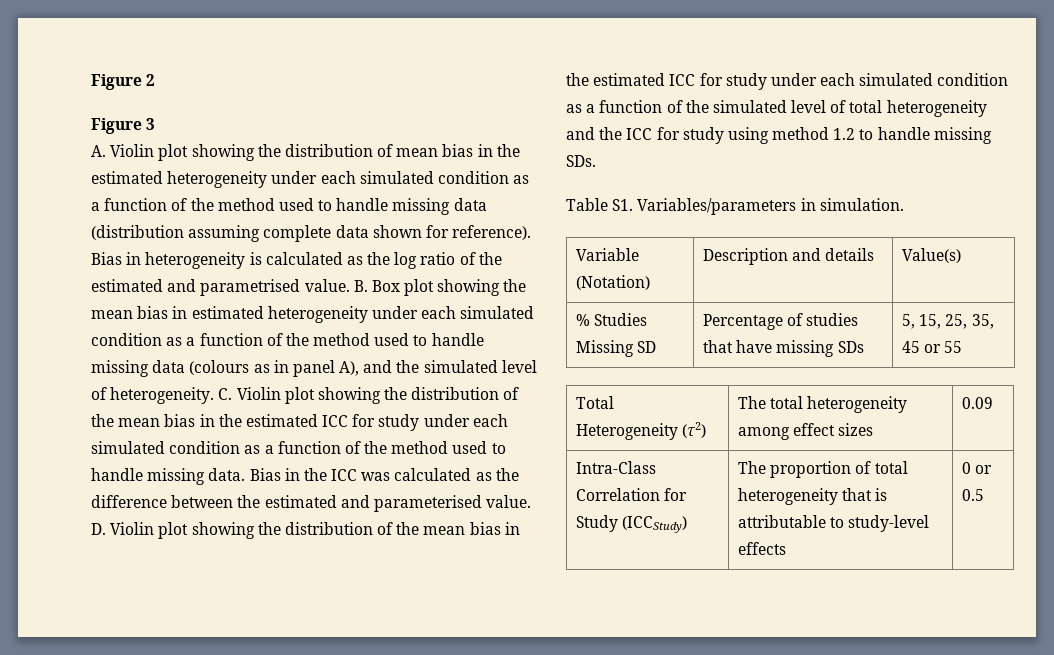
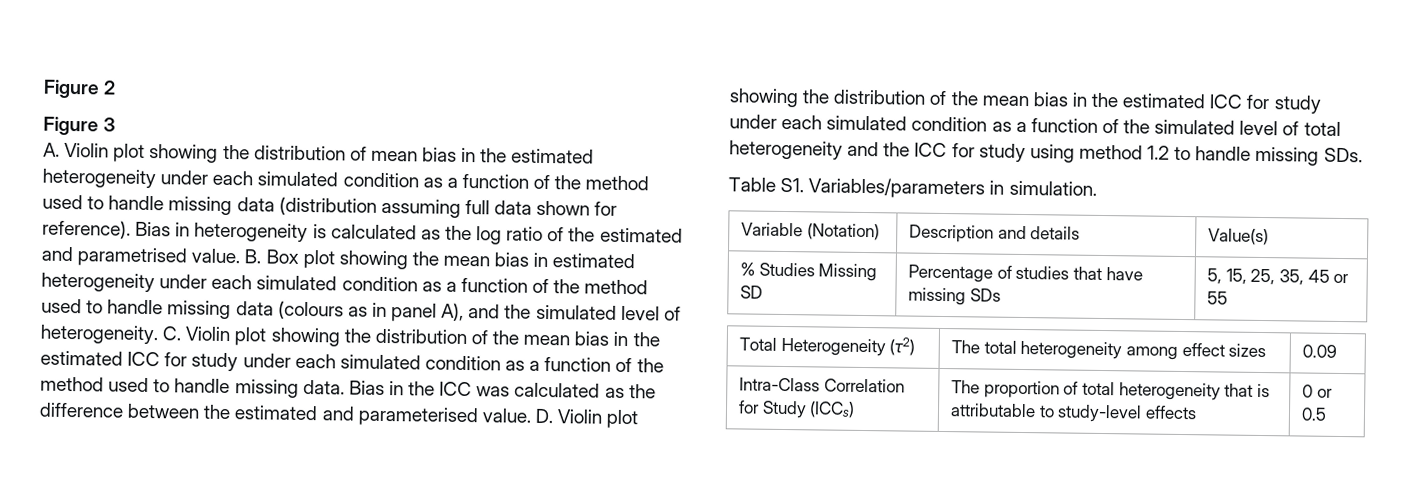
[263,225,332,242] complete -> [464,199,490,215] full
[622,516,688,533] (ICCStudy) -> [809,401,856,418] (ICCs)

